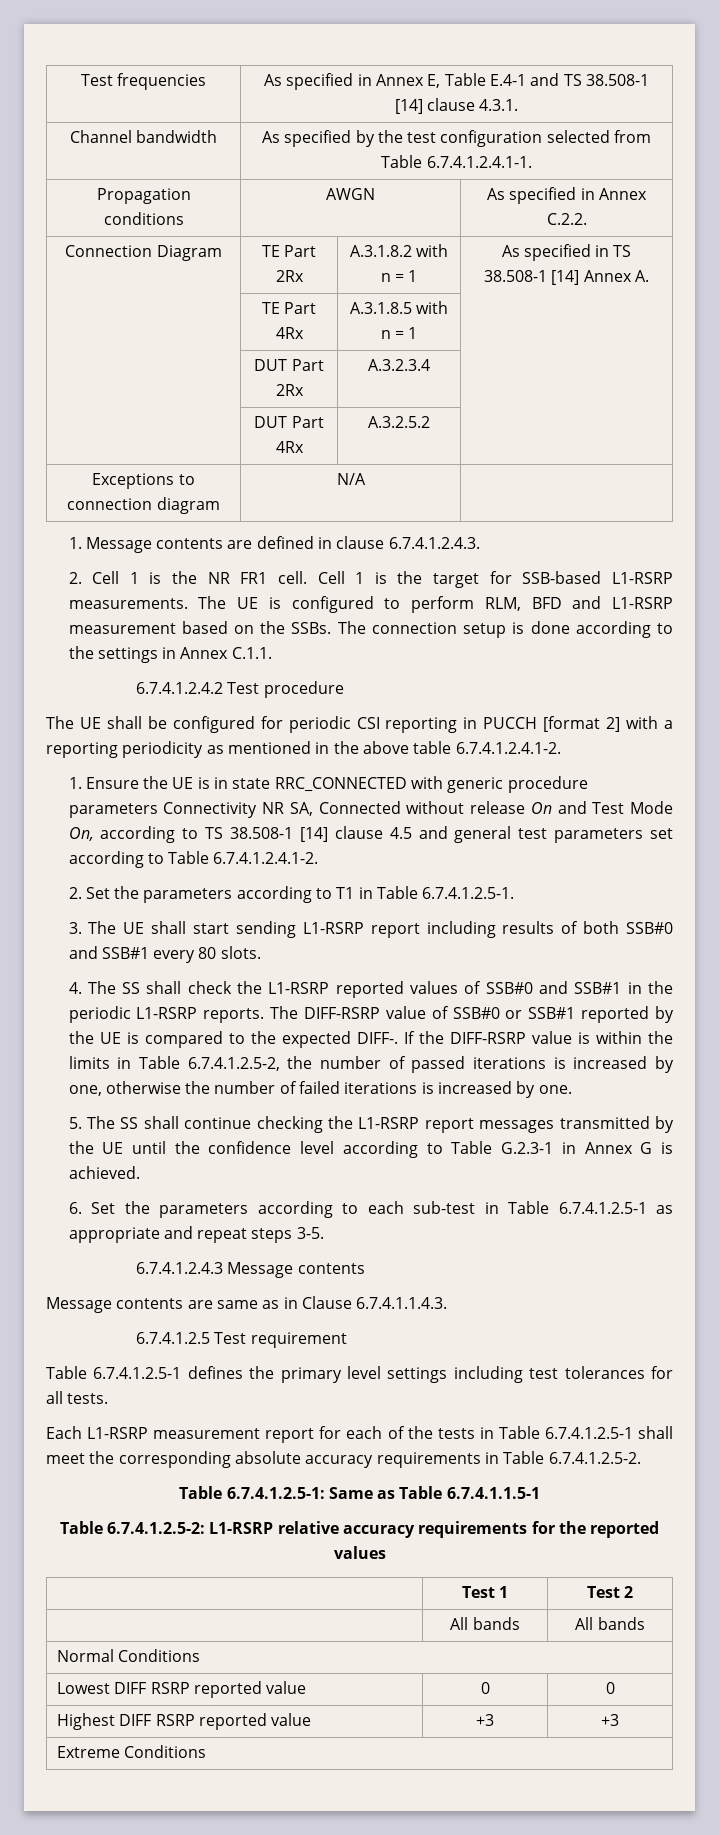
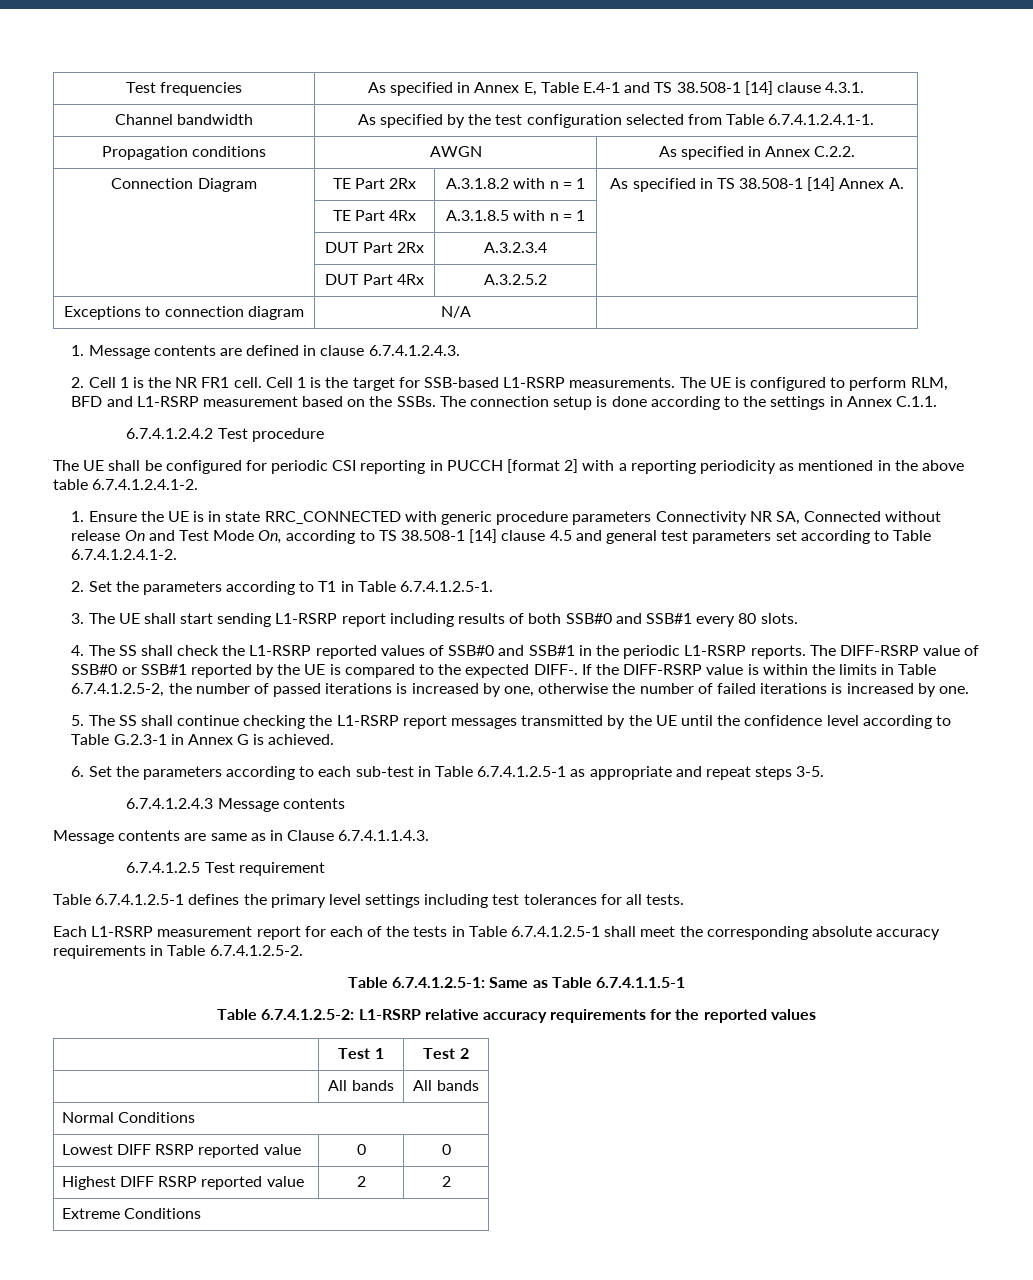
[476,1714,494,1726] [601,1714,619,1726] +3 | +3 -> [356,1176,366,1187] [441,1176,451,1187] 2 | 2

